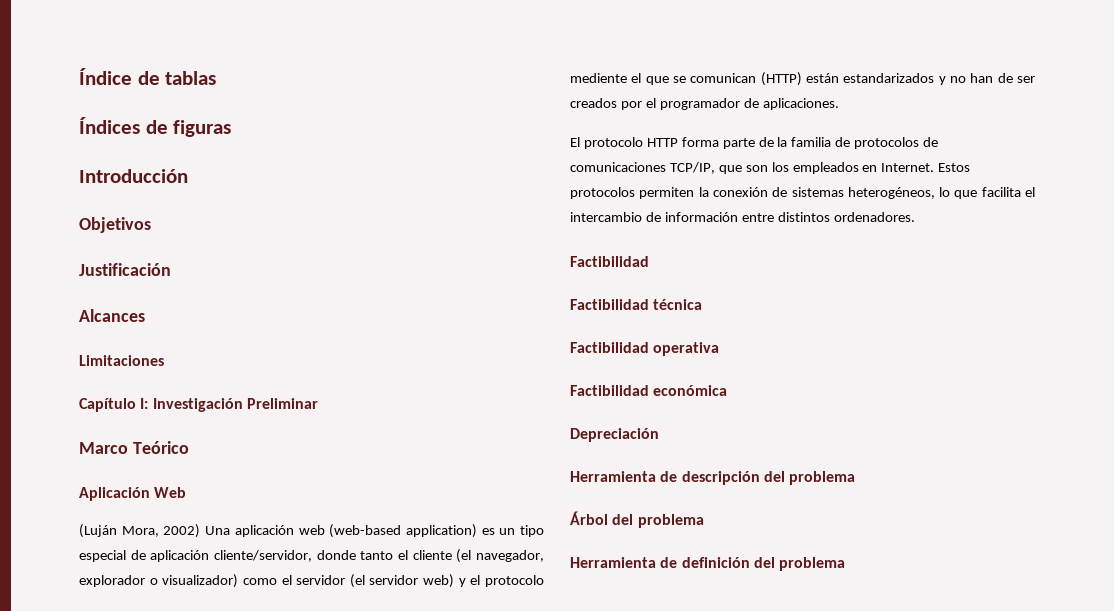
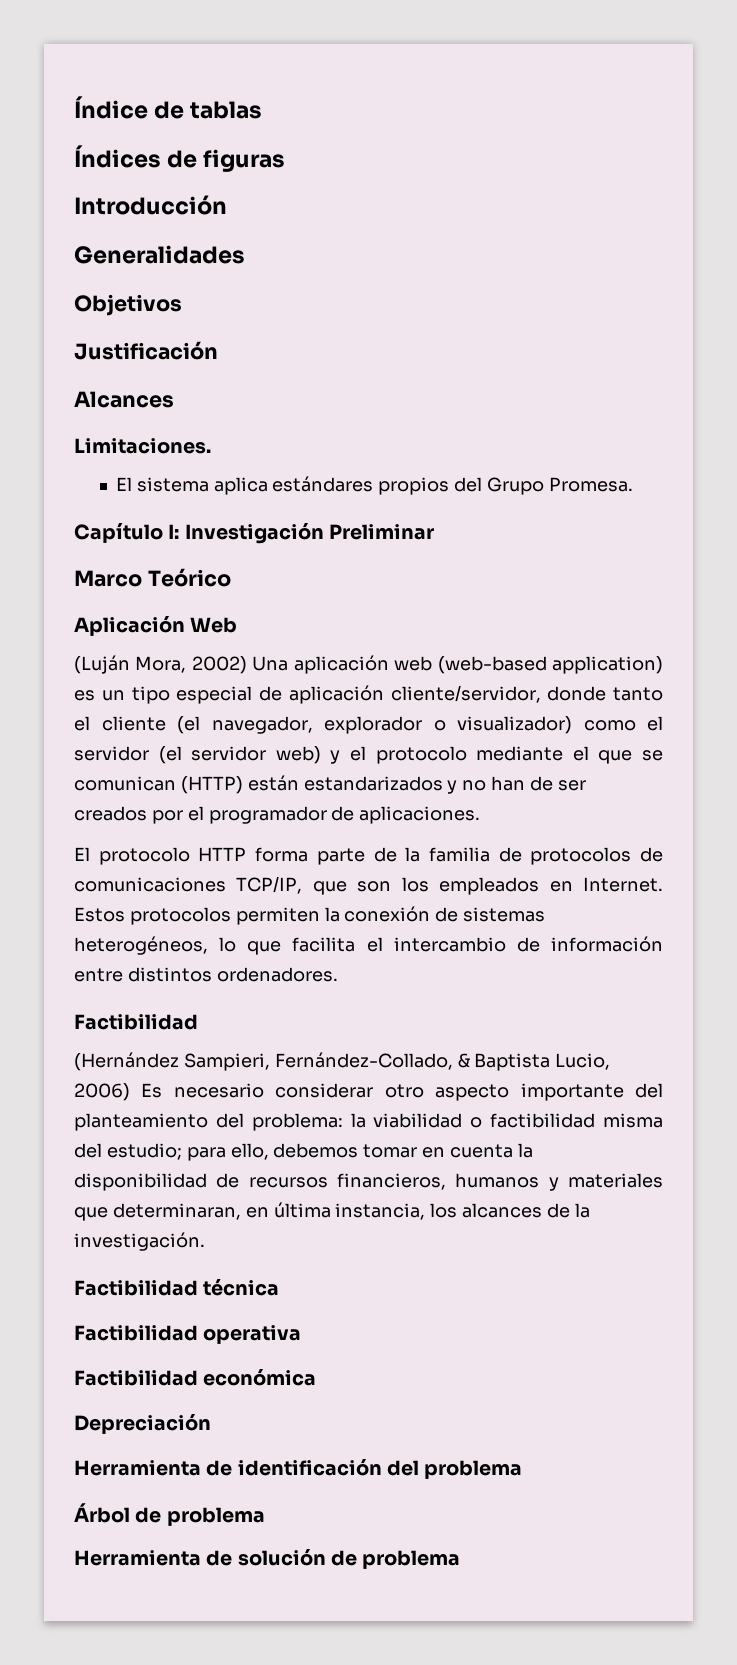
(188, 176) none -> [74,245,245,264] // Generalidades
[79,355,164,366] Limitaciones -> [74,438,211,454] [115,476,633,495] Limitaciones. // El sistema aplica estándares propios del Grupo Promesa.
[570,73,627,83] mediente -> [476,746,564,761] mediante
(649, 261) none -> [74,1052,611,1071] [74,1083,664,1101] [74,1113,663,1131] [74,1143,533,1161] [74,1173,663,1191] [74,1202,590,1221] [74,1232,205,1251] // (Hernández Sampieri, Fernández-Collado, & Baptista Lucio, 2006) Es necesario considerar otro aspecto importante del planteamiento del problema: la viabilidad o factibilidad misma del estudio; para ello, debemos tomar en cuenta la disponibilidad de recursos financieros, humanos y materiales que determinaran, en última instancia, los alcances de la investigación.
[681,471,760,485] descripción -> [237,1459,382,1476] identificación
[612,514,634,525] del -> [135,1507,162,1523] de
[681,557,775,568] definición del -> [237,1549,357,1566] solución de

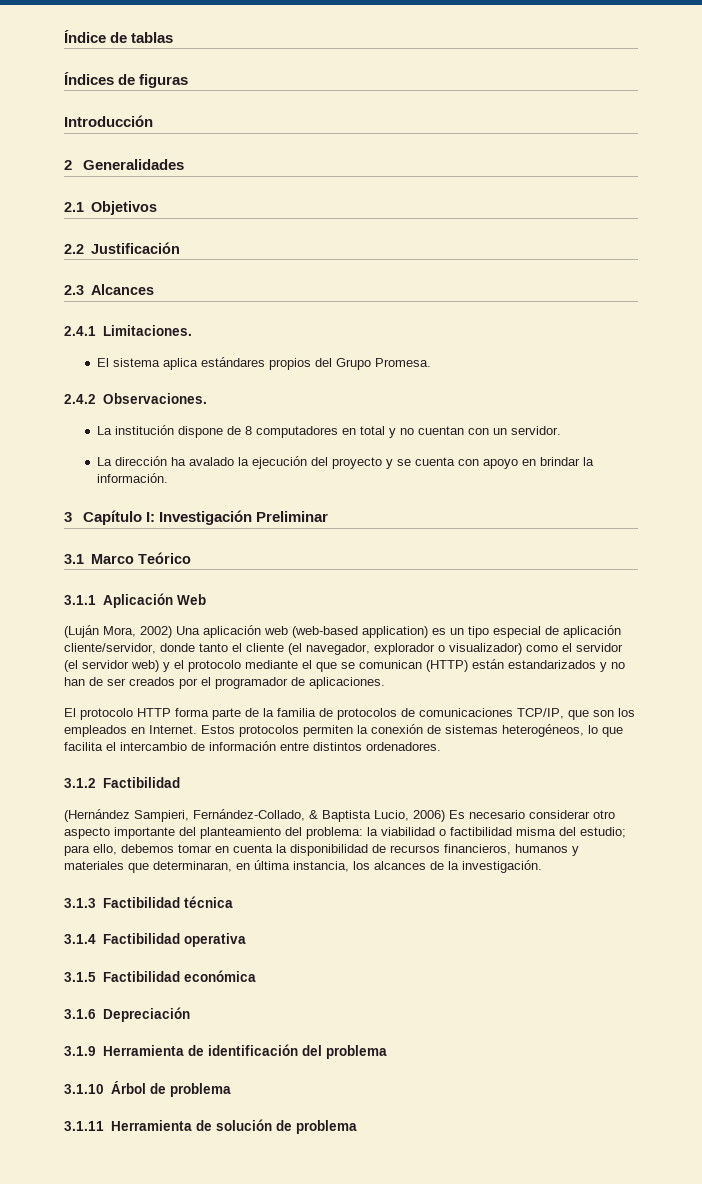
(227, 205) none -> [64,160,72,170] 2
(245, 254) none -> [64,202,84,212] 2.1
(182, 305) none -> [64,244,84,254] 2.2
(218, 350) none -> [64,285,84,295] 2.3
(174, 399) none -> [64,326,96,336] 2.4.1
(633, 484) none -> [64,393,207,404] [97,425,562,438] [97,456,595,469] [97,473,169,483] [64,512,72,522] 2.4.2 Observaciones. // La institución dispone de 8 computadores en total y no cuentan con un servidor. // La dirección ha avalado la ejecución del proyecto y se cuenta con apoyo en brindar la información. // 3
(434, 532) none -> [64,554,84,564] 3.1
(231, 577) none -> [64,595,96,605] 3.1.1
(338, 974) none -> [64,778,96,788] 3.1.2
(205, 1241) none -> [64,898,96,908] 3.1.3
(280, 1287) none -> [64,934,96,944] 3.1.4
(302, 1334) none -> [64,972,96,982] 3.1.5
(317, 1377) none -> [64,1009,96,1019] 3.1.6
(211, 1424) none -> [64,1046,96,1056] 3.1.9
(523, 1469) none -> [64,1084,104,1094] 3.1.10
(265, 1516) none -> [64,1121,104,1131] 3.1.11

